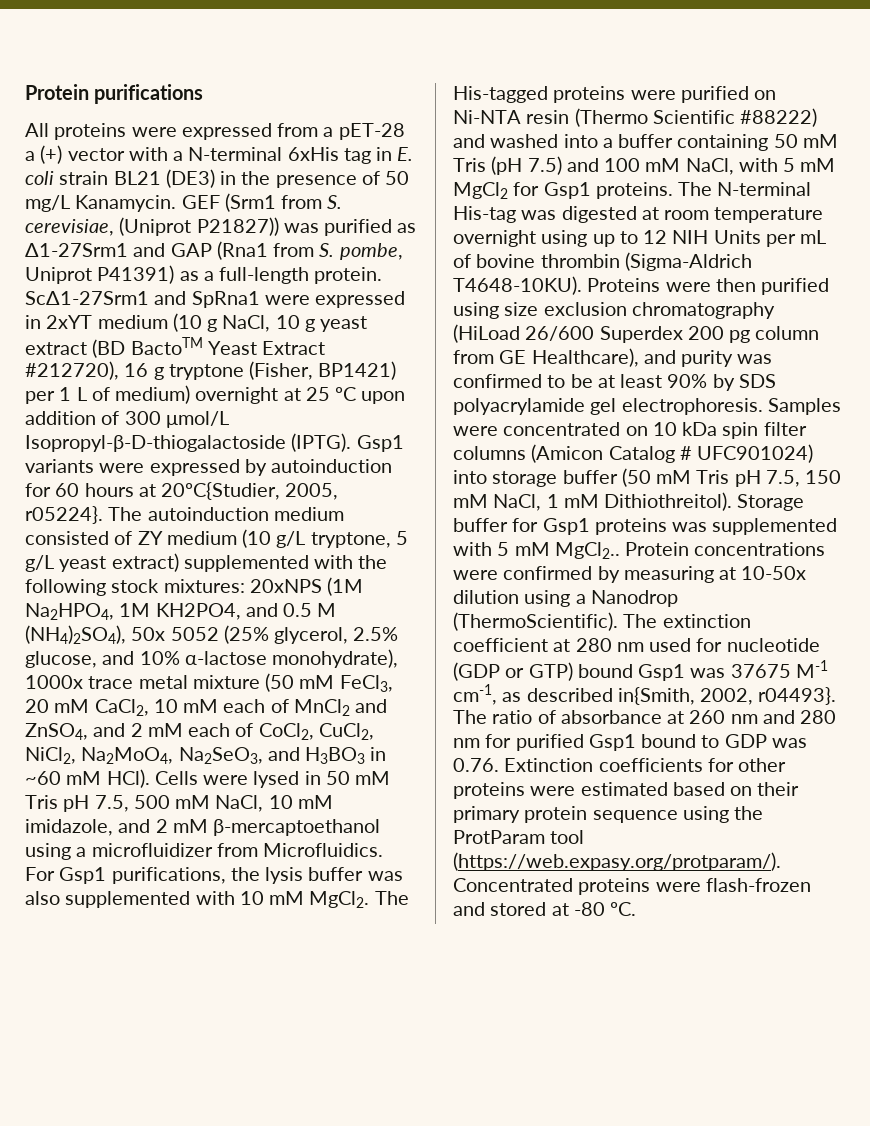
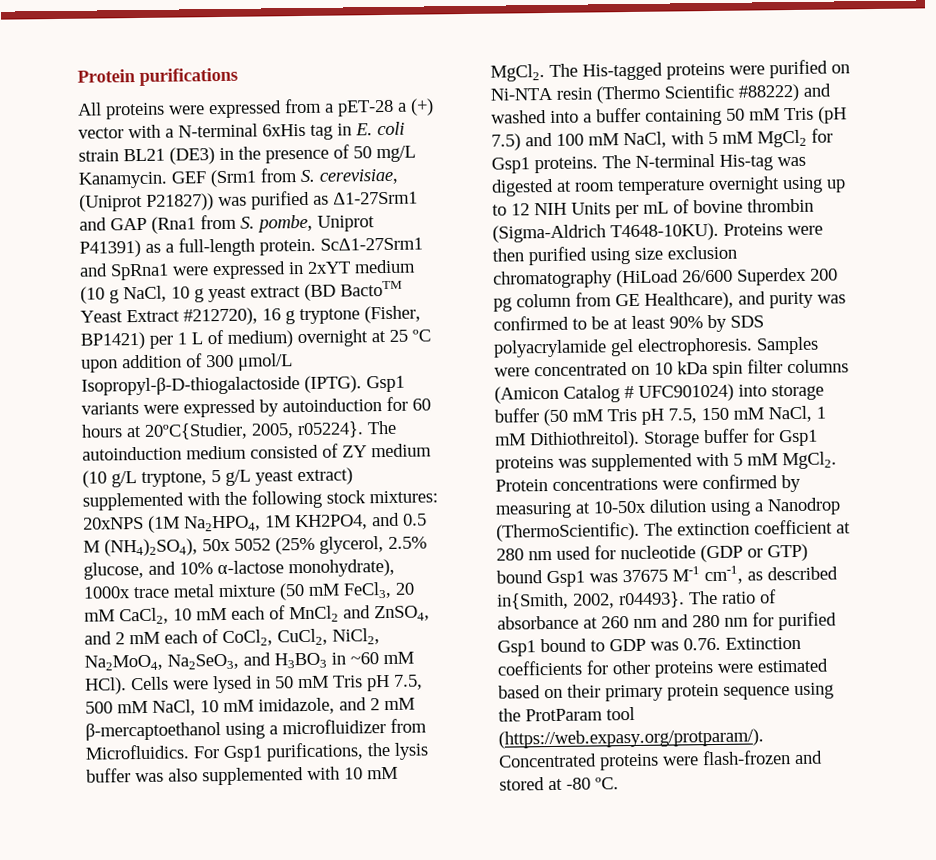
[554,542,620,559] MgCl2.. -> [782,451,837,470] MgCl2.

